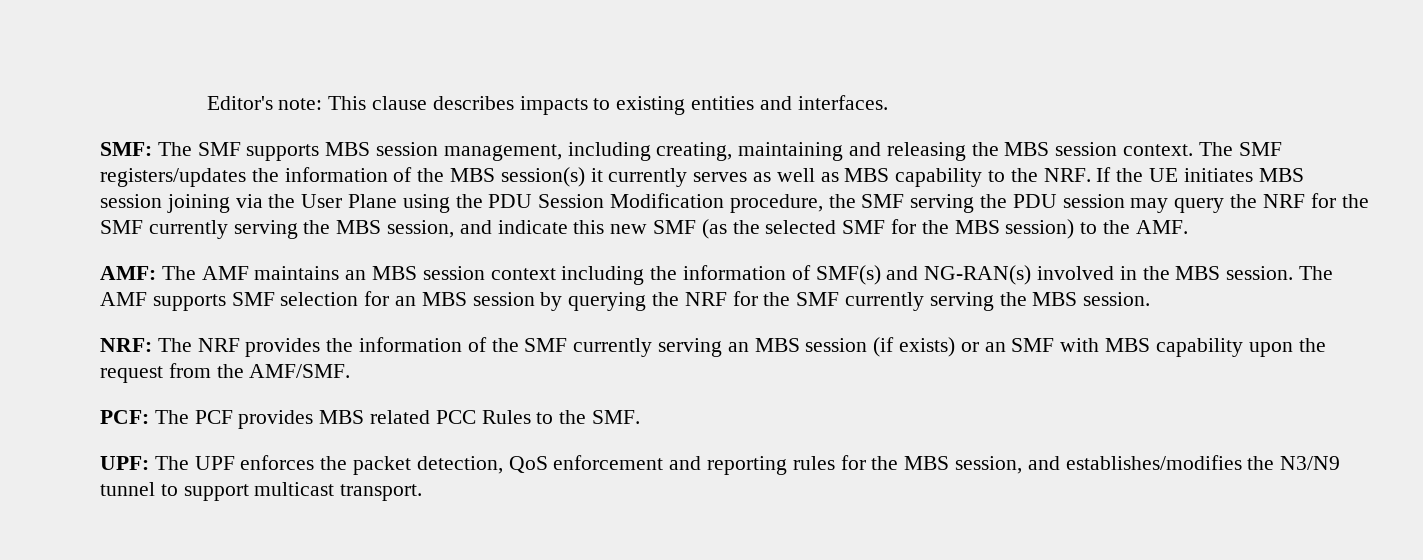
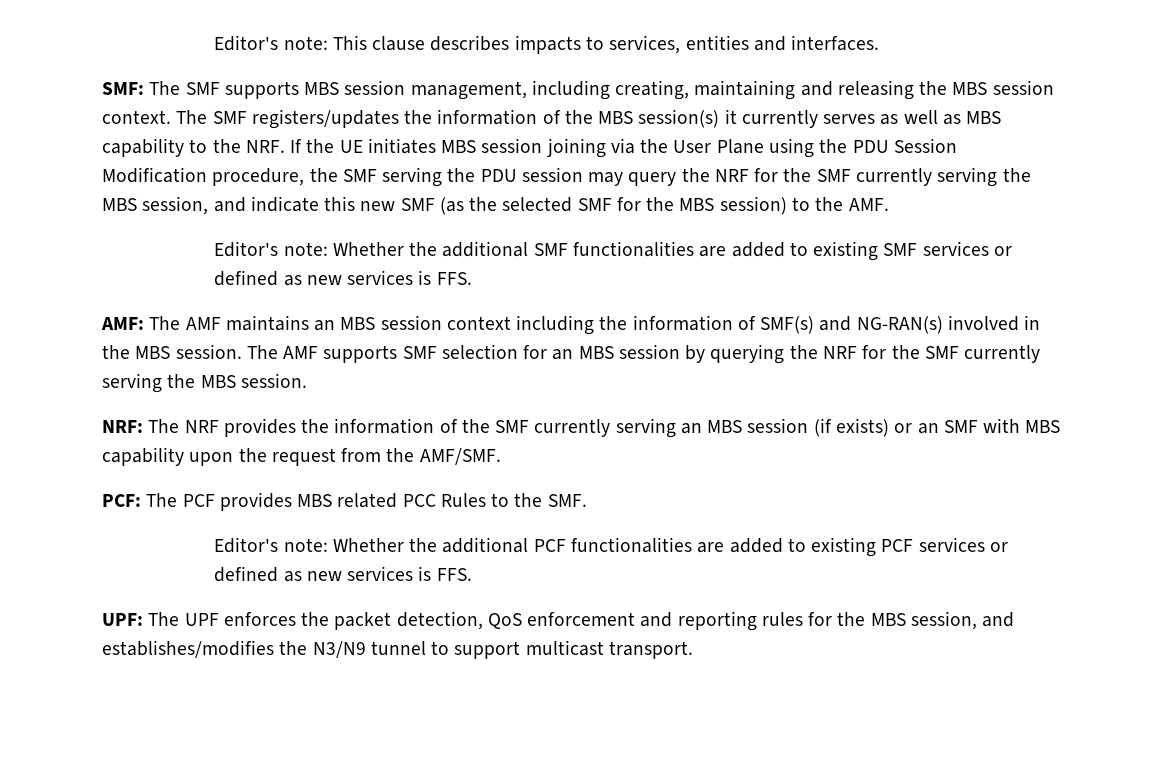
[616,96,686,115] existing -> [609,35,681,54] services,
(1188, 227) none -> [214,241,1012,261] [214,270,472,286] // Editor's note: Whether the additional SMF functionalities are added to existing SMF services or defined as new services is FFS.
(641, 417) none -> [214,537,1008,557] [214,566,472,582] // Editor's note: Whether the additional PCF functionalities are added to existing PCF services or defined as new services is FFS.

